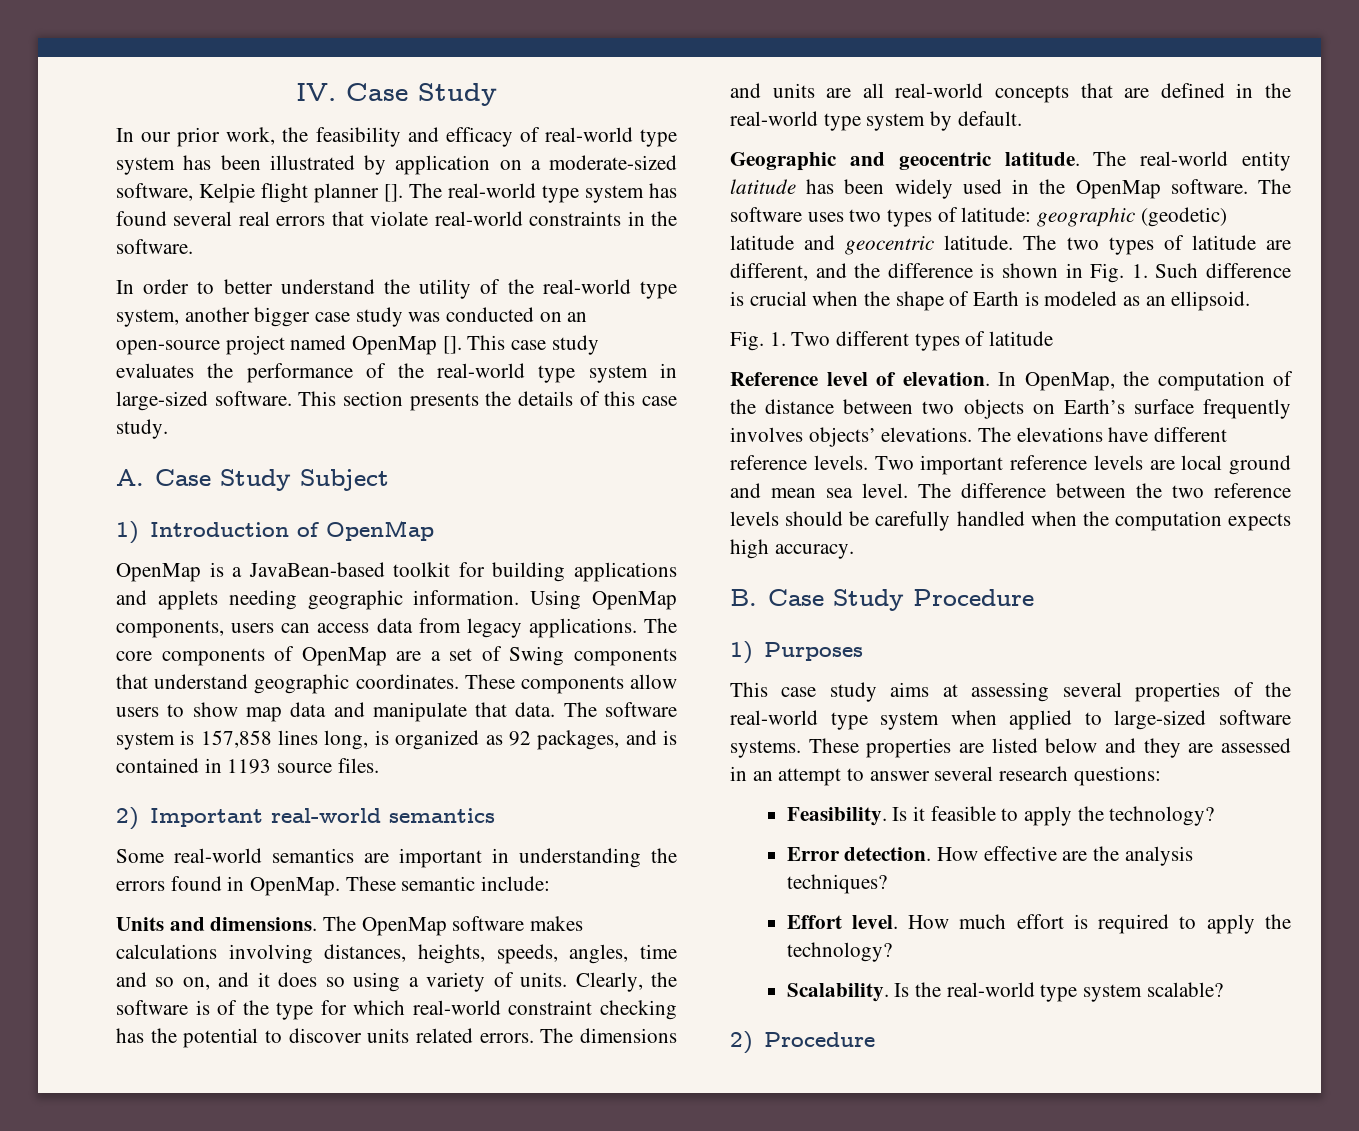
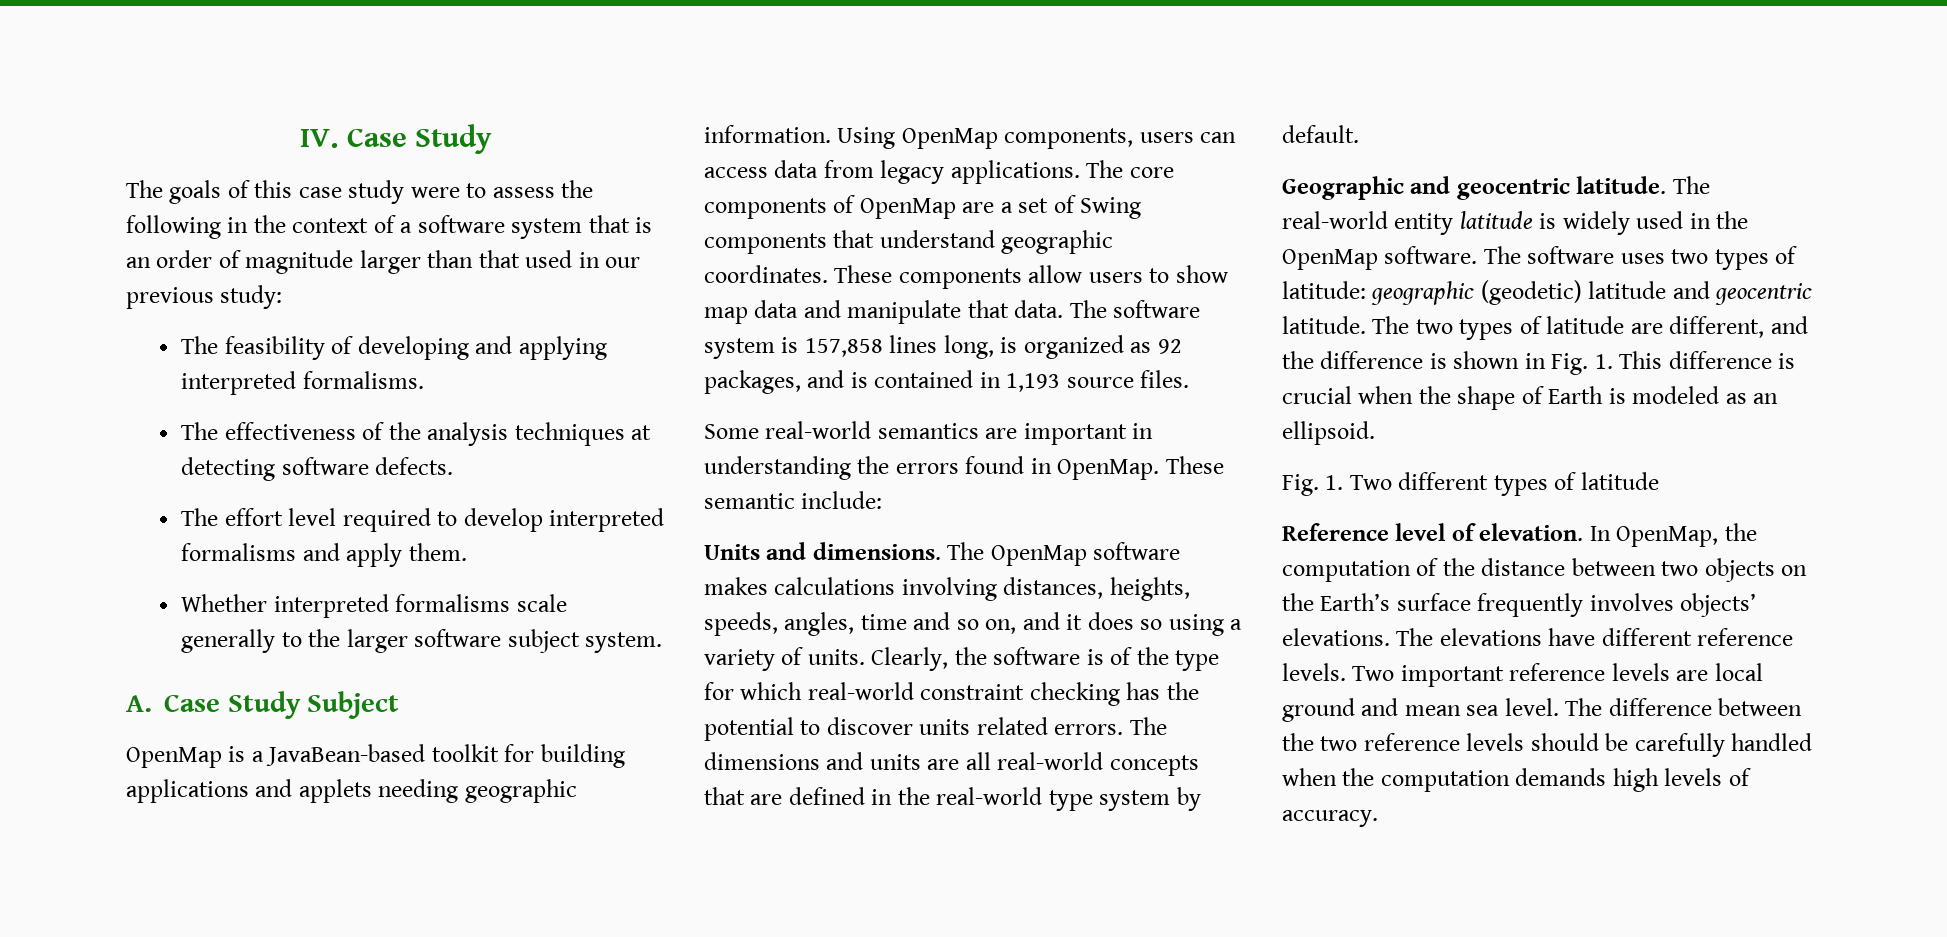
[116,127,678,147] [116,155,677,175] [116,183,677,203] [116,211,678,226] [116,239,193,254] [116,279,677,299] [116,307,588,327] [116,335,599,355] [116,363,677,383] [116,391,678,411] [116,419,168,439] In our prior work, the feasibility and efficacy of real-world type system has been illustrated by application on a moderate-sized software, Kelpie flight planner []. The real-world type system has found several real errors that violate real-world constraints in the software. // In order to better understand the utility of the real-world type system, another bigger case study was conducted on an open-source project named OpenMap []. This case study evaluates the performance of the real-world type system in large-sized software. This section presents the details of this case study. -> [126,180,594,204] [126,215,653,239] [126,250,641,274] [126,285,283,309] [181,336,607,360] [181,371,424,395] [181,422,652,446] [181,457,454,481] [181,508,665,532] [181,543,467,567] [181,594,567,618] [181,629,663,653] The goals of this case study were to assess the following in the context of a software system that is an order of magnitude larger than that used in our previous study: // The feasibility of developing and applying interpreted formalisms. // The effectiveness of the analysis techniques at detecting software defects. // The effort level required to develop interpreted formalisms and apply them. // Whether interpreted formalisms scale generally to the larger software subject system.
[116,520,434,544] // 1) Introduction of OpenMap -> (400, 705) none
[227,759,272,774] 1193 -> [1006,373,1061,392] 1,193
[116,807,495,830] // 2) Important real-world semantics -> (1190, 379) none
[806,179,885,194] has been -> [1539,213,1557,229] is
[1155,263,1199,278] Such -> [1619,351,1663,369] This
(1055, 409) none -> [1282,593,1314,611] the
[1228,513,1291,531] [730,539,854,559] [730,589,1034,611] [730,641,863,664] [730,682,1291,702] [730,710,1291,730] [730,738,1291,758] [730,766,1161,786] [786,806,1215,826] [786,846,1193,866] [786,874,887,894] [786,914,1291,934] [786,942,892,962] [786,982,1223,1002] [730,1031,875,1054] expects high accuracy. // B. Case Study Procedure // 1) Purposes // This case study aims at assessing several properties of the real-world type system when applied to large-sized software systems. These properties are listed below and they are assessed in an attempt to answer several research questions: // Feasibility. Is it feasible to apply the technology? // Error detection. How effective are the analysis techniques? // Effort level. How much effort is required to apply the technology? // Scalability. Is the real-world type system scalable? // 2) Procedure -> [1515,768,1751,792] [1282,810,1378,827] demands high levels of accuracy.

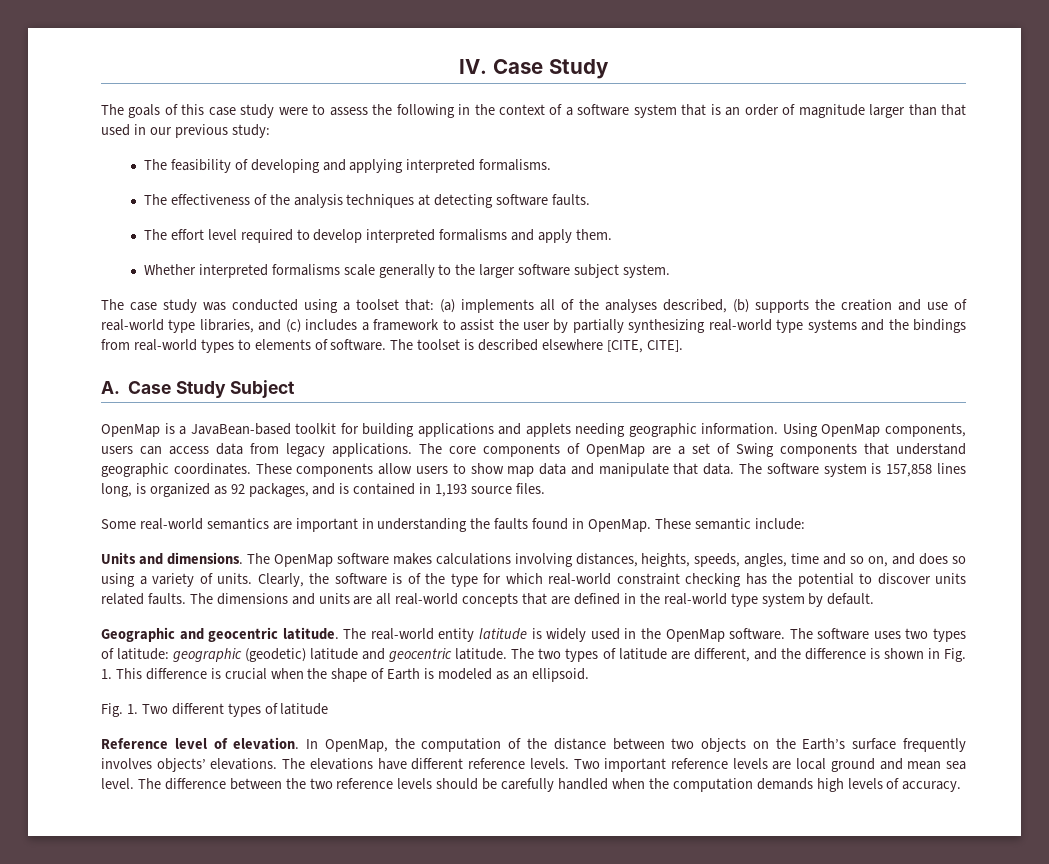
[375,457,454,475] defects. -> [552,194,591,206] faults.
(663, 642) none -> [101,299,967,313] [101,319,967,333] [101,339,683,353] // The case study was conducted using a toolset that: (a) implements all of the analyses described, (b) supports the creation and use of real-world type libraries, and (c) includes a framework to assist the user by partially synthesizing real-world type systems and the bindings from real-world types to elements of software. The toolset is described elsewhere [CITE, CITE].
[895,463,959,474] errors -> [494,518,529,530] faults
[1066,614,1083,630] it -> (916, 559) none
[1054,724,1124,735] errors. -> [147,593,186,605] faults.

